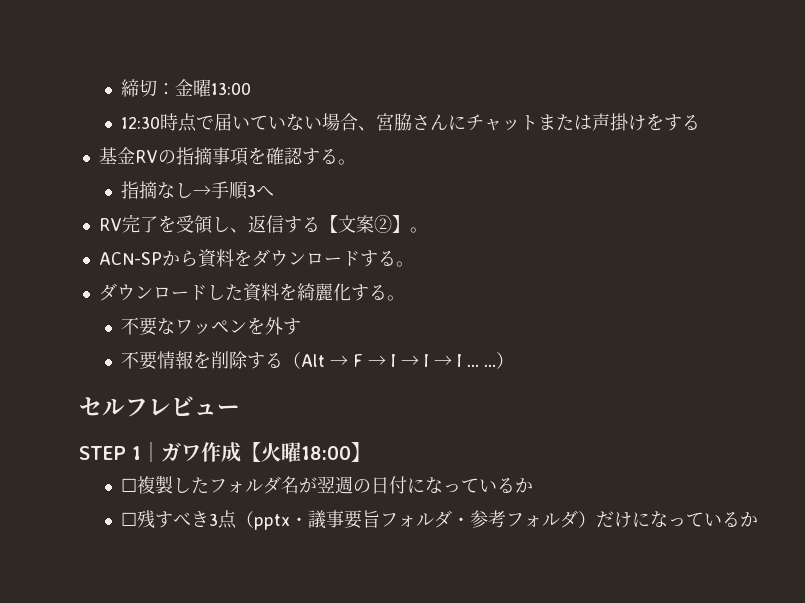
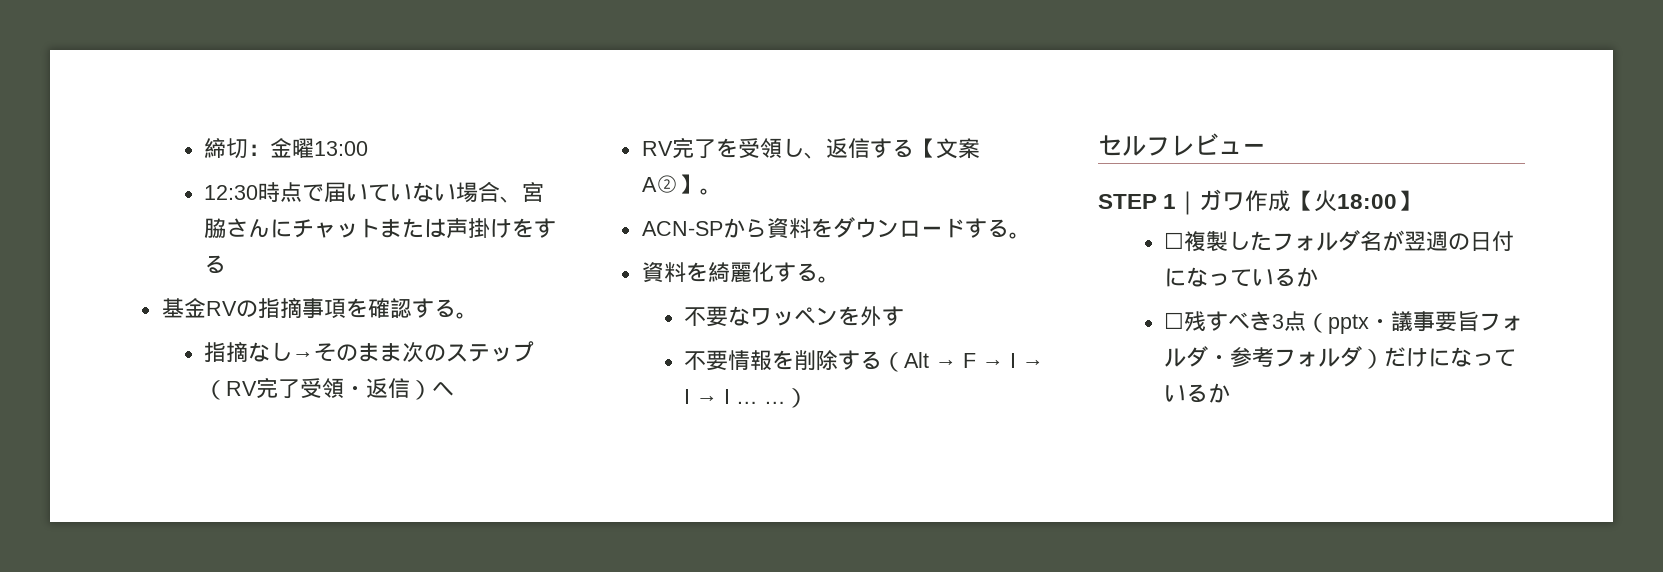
[210,181,256,200] 手順3 -> [314,341,535,362] [204,377,433,400] そのまま次のステップ（RV完了受領・返信）
[373,215,392,233] ② -> [641,175,678,193] A②
[98,283,243,301] ダウンロードした -> (1031, 235) none
[281,442,301,462] 曜 -> (1338, 201) none

